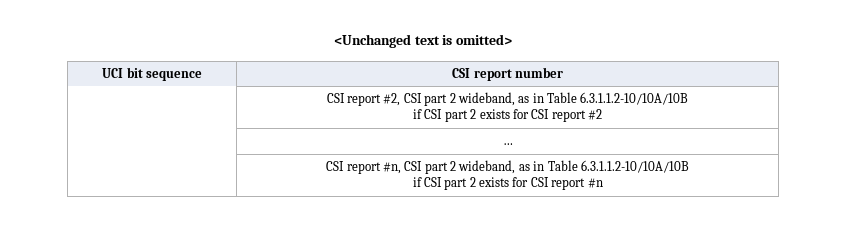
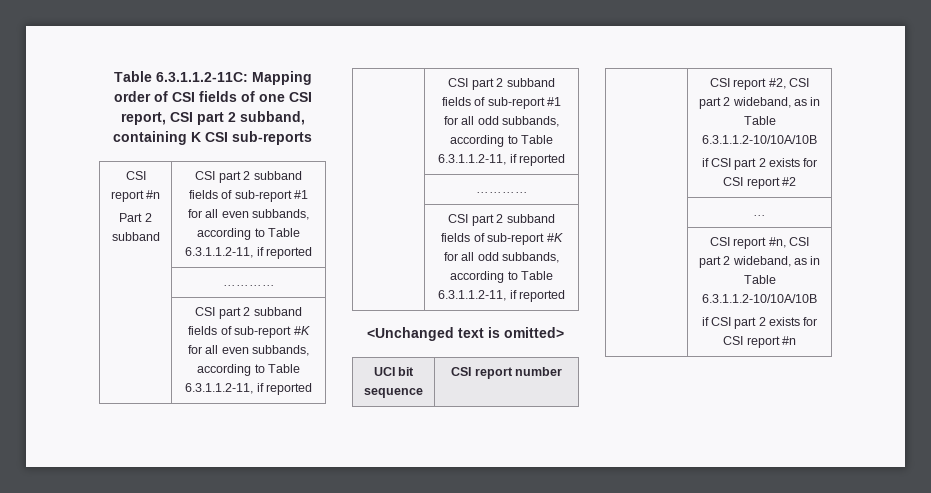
(333, 41) none -> [113,71,312,85] [113,91,312,102] [120,111,305,125] [113,131,312,145] [125,171,146,180] [110,190,161,202] [119,213,152,222] [111,232,160,241] [195,171,302,183] [188,190,309,202] [187,209,310,220] [197,228,300,240] [185,247,312,259] [222,285,275,286] [195,307,302,319] [188,326,310,338] [187,345,310,356] [197,364,300,376] [185,383,312,395] [448,78,555,90] [441,97,562,109] [443,116,560,127] [450,135,553,147] [438,154,565,166] [475,192,528,193] [448,214,555,226] [441,233,563,245] [443,252,560,263] [450,271,553,283] [438,290,565,302] Table 6.3.1.1.2-11C: Mapping order of CSI fields of one CSI report, CSI part 2 subband, containing K CSI sub-reports // CSI report #n // Part 2 subband | CSI part 2 subband fields of sub-report #1 for all even subbands, according to Table 6.3.1.1.2-11, if reported // | ………… // | CSI part 2 subband fields of sub-report #K for all even subbands, according to Table 6.3.1.1.2-11, if reported // | CSI part 2 subband fields of sub-report #1 for all odd subbands, according to Table 6.3.1.1.2-11, if reported // | ………… // | CSI part 2 subband fields of sub-report #K for all odd subbands, according to Table 6.3.1.1.2-11, if reported //

